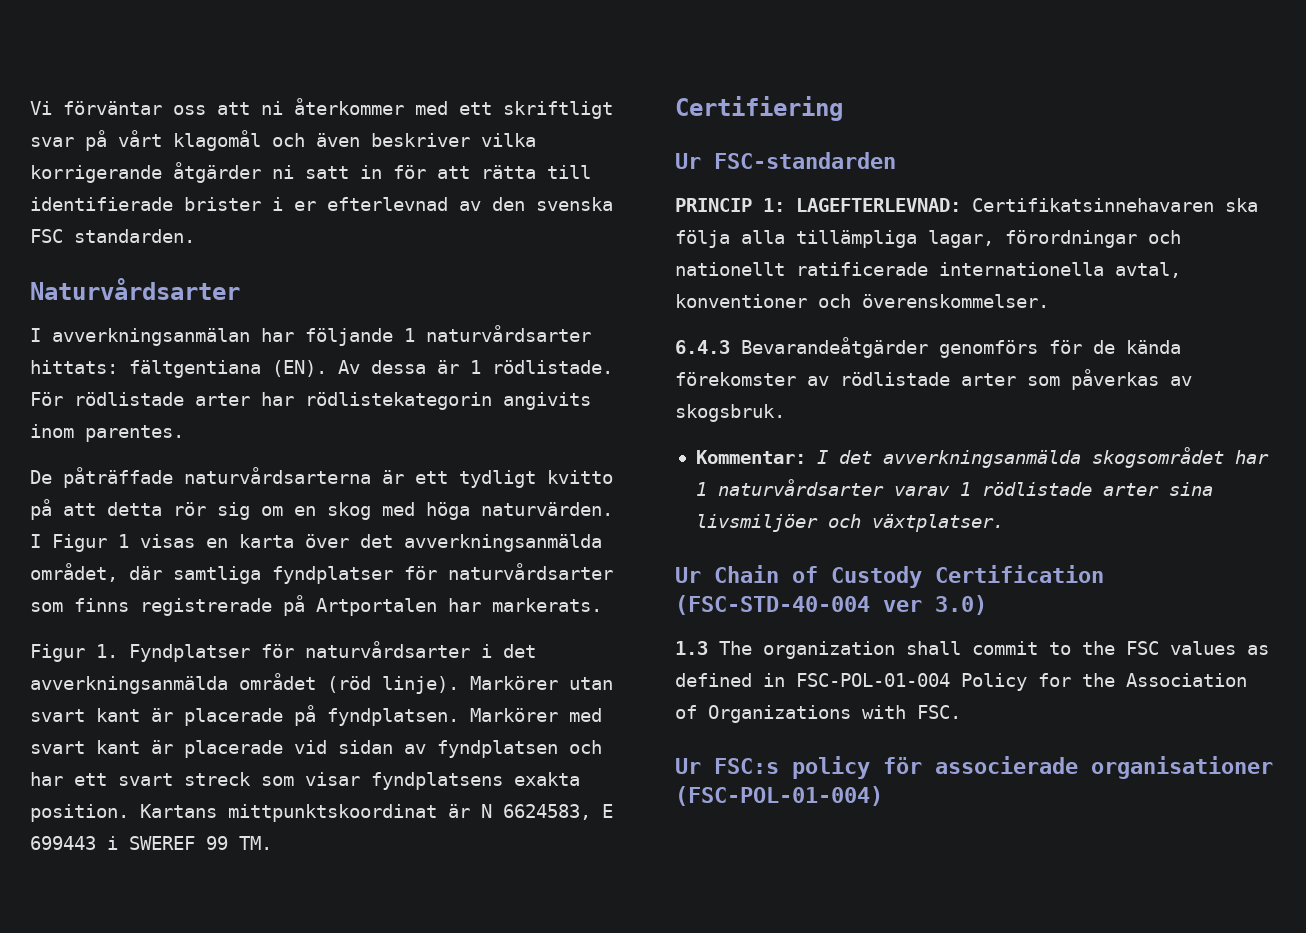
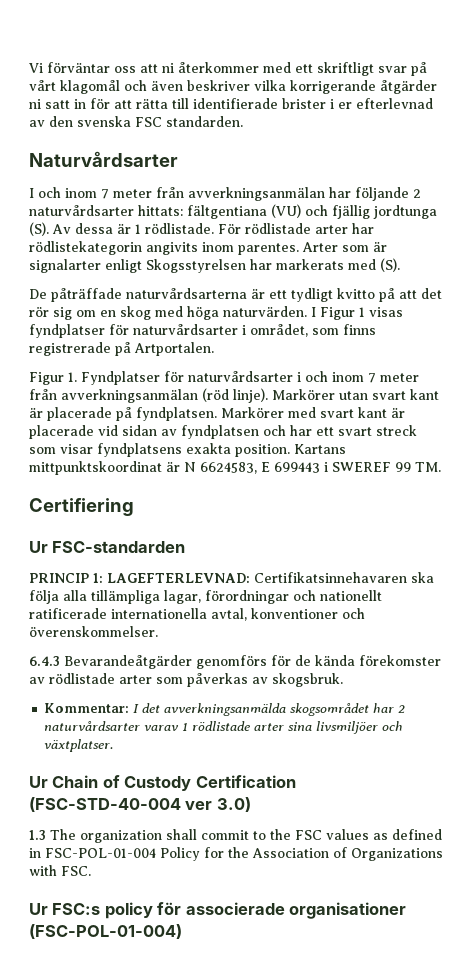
(41, 335) none -> [38,187,184,199] och inom 7 meter från
[404,328,415,342] 1 -> [413,189,421,198] 2
[272,360,327,377] (EN). -> [271,204,437,219] [29,222,49,236] (VU) och fjällig jordtunga (S).
(184, 433) none -> [302,241,387,252] [29,258,400,273] Arter som är signalarter enligt Skogsstyrelsen har markerats med (S).
[107,502,162,516] detta -> [421,288,442,299] det
[206,534,602,552] [30,563,261,584] en karta över det avverkningsanmälda området, där samtliga -> (403, 312) none
(613, 571) none -> [242,324,308,337] i området,
[316,598,602,616] Artportalen har markerats. -> [134,342,214,356] Artportalen.
[503,644,536,658] [30,673,316,694] det avverkningsanmälda området -> [305,371,419,383] [29,389,198,403] och inom 7 meter från avverkningsanmälan
[695,482,707,496] 1 -> [398,705,406,713] 2

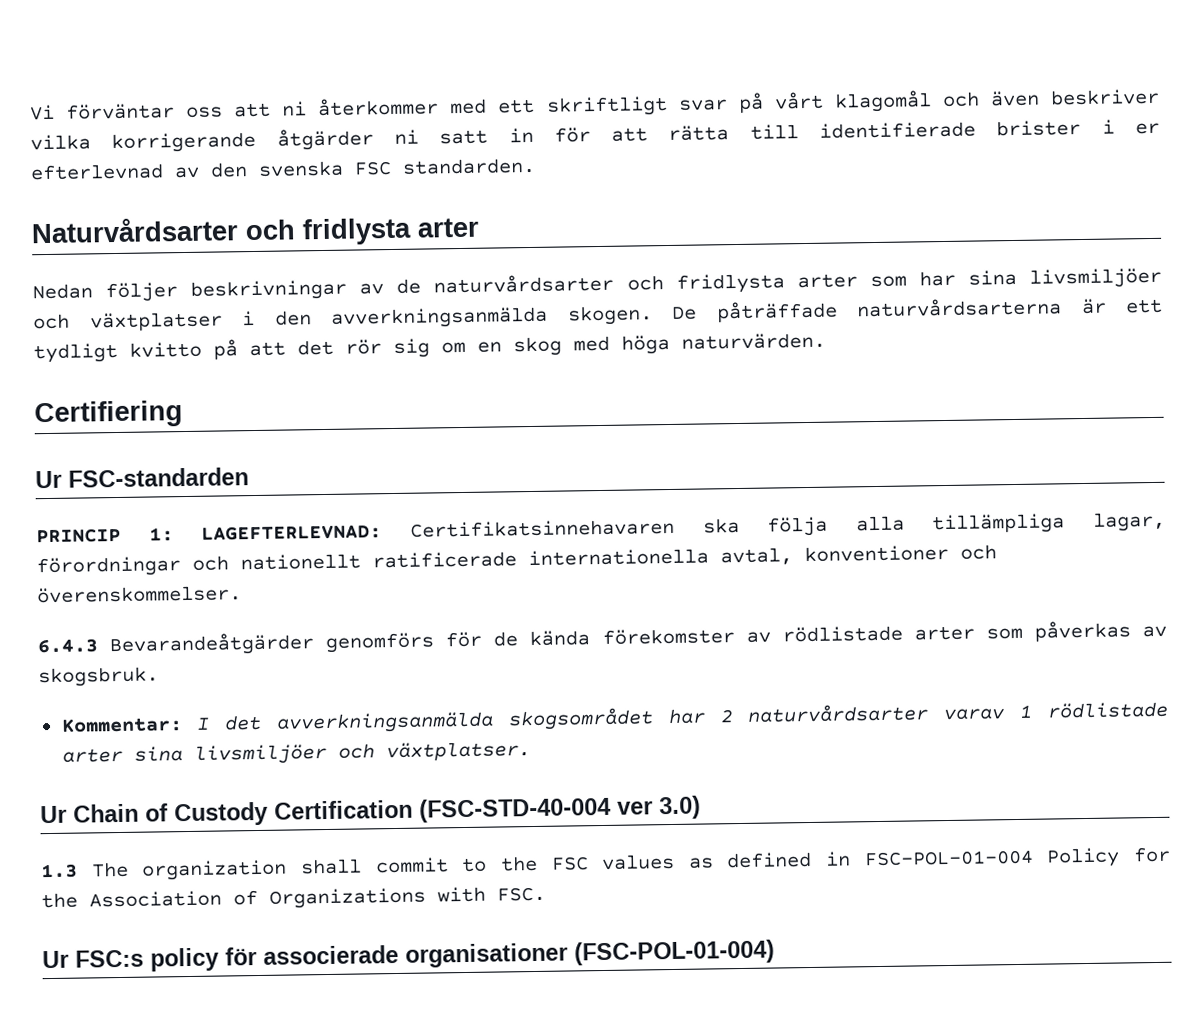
[29,187,421,201] [29,204,437,219] [29,222,374,236] [29,241,387,255] [29,258,400,273] // I och inom 7 meter från avverkningsanmälan har följande 2 naturvårdsarter hittats: fältgentiana (VU) och fjällig jordtunga (S). Av dessa är 1 rödlistade. För rödlistade arter har rödlistekategorin angivits inom parentes. Arter som är signalarter enligt Skogsstyrelsen har markerats med (S). // -> [245,217,479,246] [32,267,1162,303] [33,305,653,332] och fridlysta arter // Nedan följer beskrivningar av de naturvårdsarter och fridlysta arter som har sina livsmiljöer och växtplatser i den avverkningsanmälda skogen.
[311,307,403,320] [29,324,376,338] [29,342,214,356] [29,371,419,385] [29,388,439,403] [29,407,405,421] [29,425,417,439] [29,443,346,457] [29,461,441,475] I Figur 1 visas fyndplatser för naturvårdsarter i området, som finns registrerade på Artportalen. // Figur 1. Fyndplatser för naturvårdsarter i och inom 7 meter från avverkningsanmälan (röd linje). Markörer utan svart kant är placerade på fyndplatsen. Markörer med svart kant är placerade vid sidan av fyndplatsen och har ett svart streck som visar fyndplatsens exakta position. Kartans mittpunktskoordinat är N 6624583, E 699443 i SWEREF 99 TM. -> (826, 341) none

